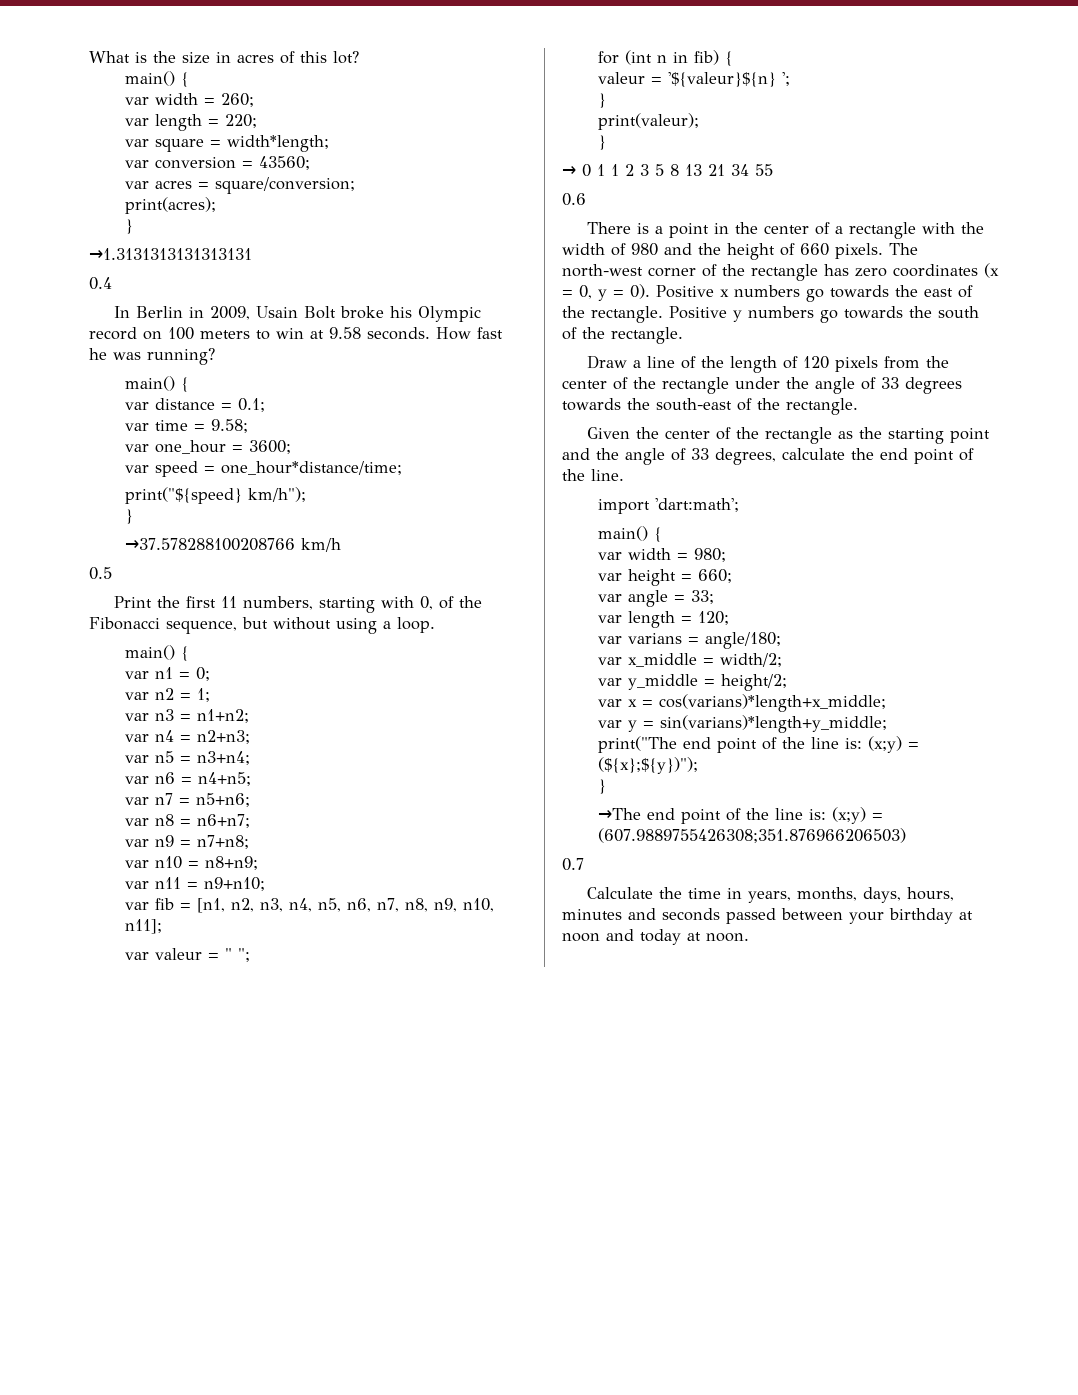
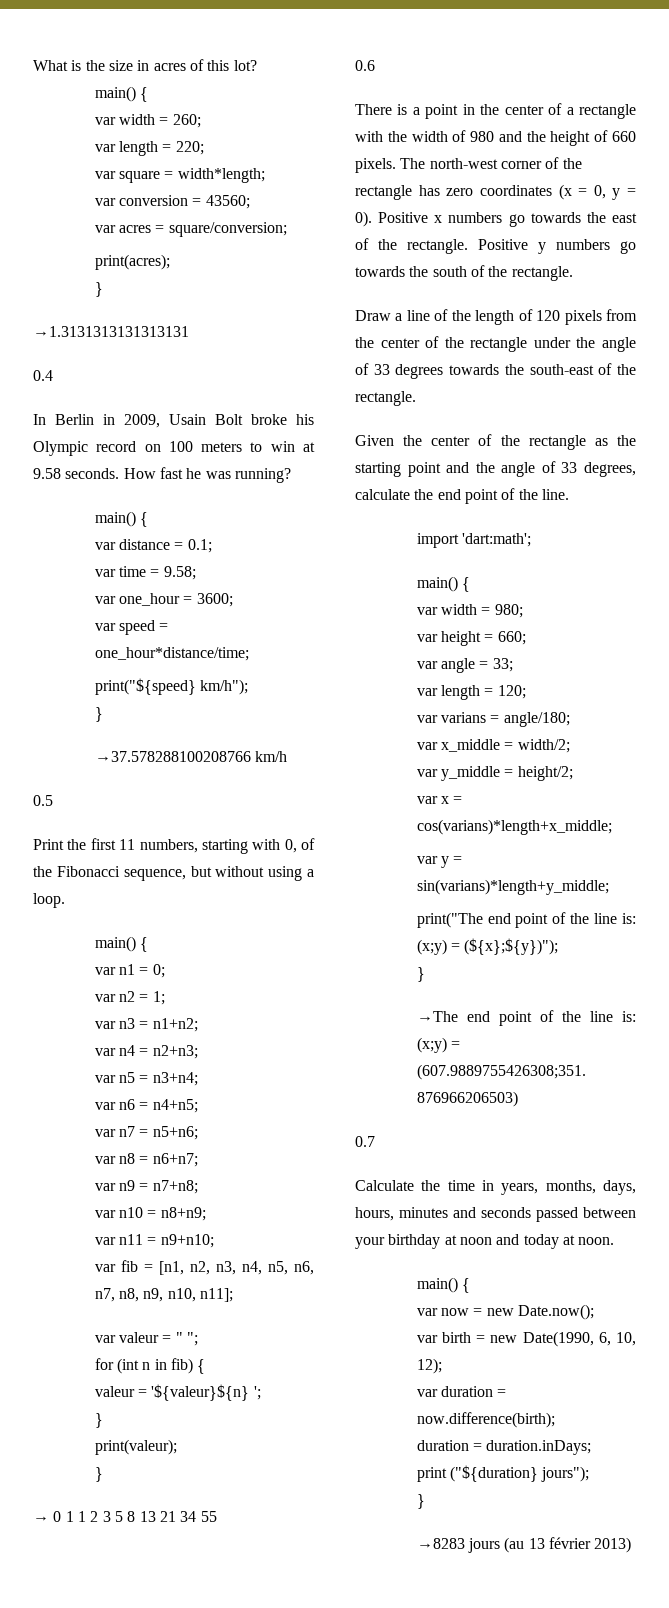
(749, 937) none -> [416,1277,470,1293] [416,1304,594,1320] [416,1331,636,1347] [416,1358,442,1374] [416,1386,507,1397] [416,1412,555,1428] [416,1440,592,1455] [416,1465,590,1482] [416,1494,425,1509] [416,1537,632,1553] // main() { // var now = new Date.now(); // var birth = new Date(1990, 6, 10, 12); // var duration = now.difference(birth); // duration = duration.inDays; // print ("${duration} jours"); // } // →8283 jours (au 13 février 2013)

